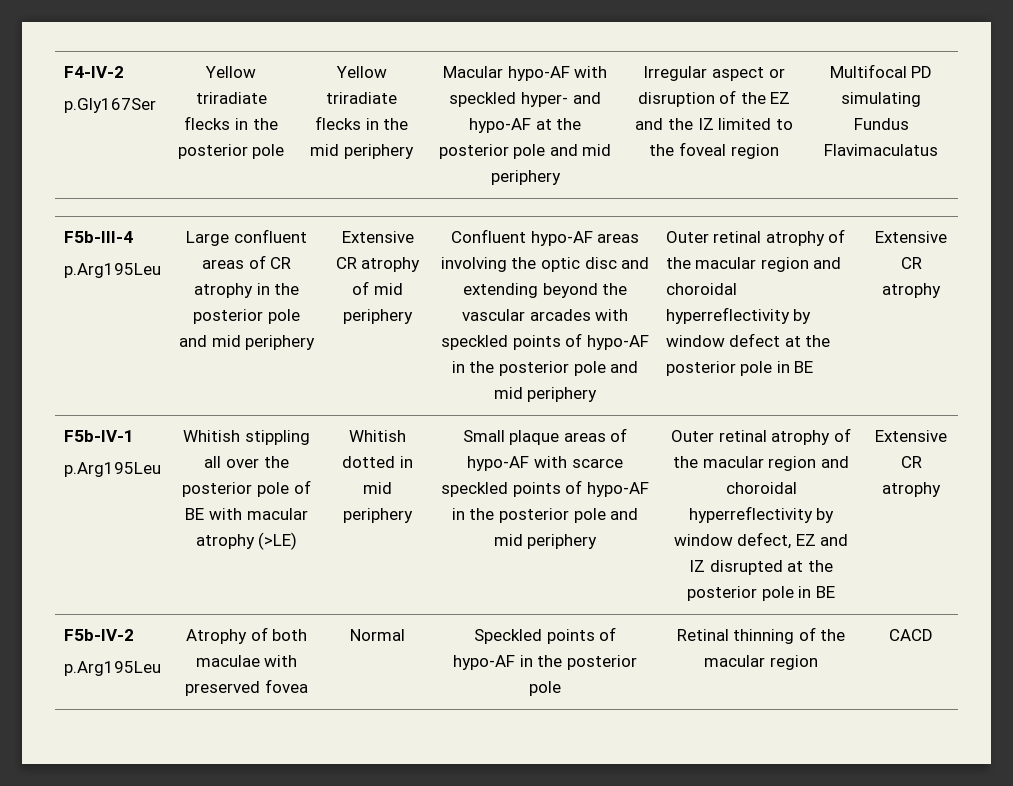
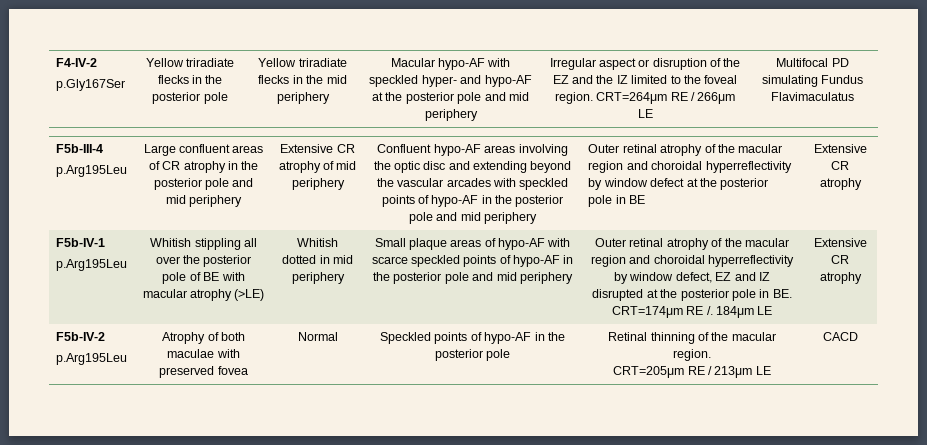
[730,144,779,159] region -> [554,92,736,104] [637,109,653,118] region. CRT=264μm RE / 266μm LE
[815,586,835,598] BE -> [772,289,792,298] [611,306,773,318] BE. CRT=174μm RE /. 184μm LE
[769,655,818,670] region -> [672,349,711,361] [613,366,771,378] region. // CRT=205μm RE / 213μm LE

